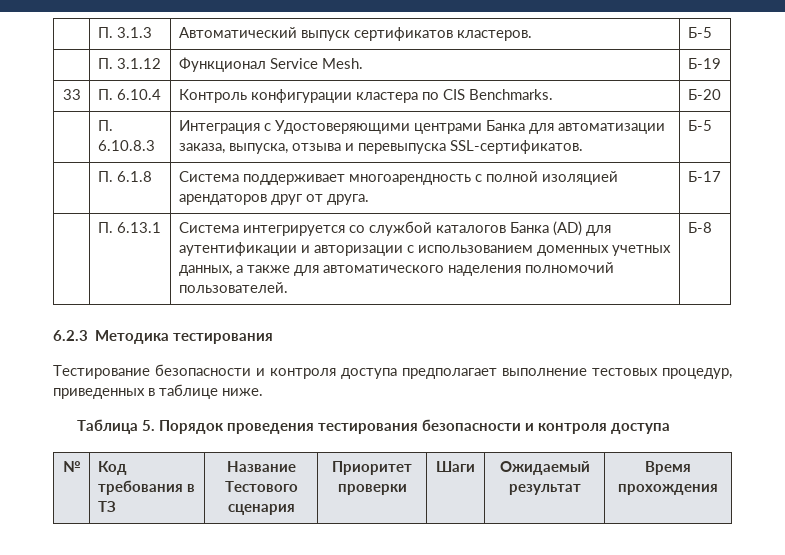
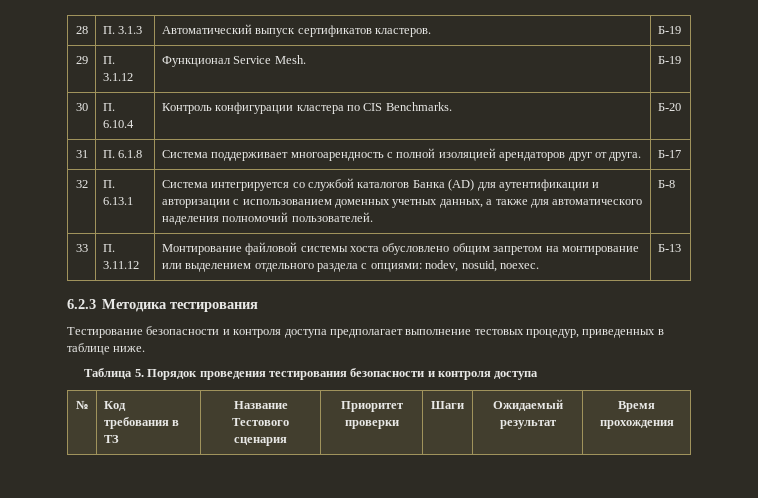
(97, 32) none -> [75,26,88,34] 28
[687,27,712,38] Б-5 // -> [657,26,681,34] [75,56,88,64] Б-19 // 29
[62,89,81,100] 33 -> [75,103,88,111] 30
[97,120,113,131] [97,140,155,151] [178,120,665,134] [178,140,583,154] [687,120,712,131] | П. 6.10.8.3 | Интеграция с Удостоверяющими центрами Банка для автоматизации заказа, выпуска, отзыва и перевыпуска SSL-сертификатов. | Б-5 // -> [75,150,88,158] 31
(721, 176) none -> [75,180,88,188] 32
(712, 227) none -> [75,244,88,252] [102,244,115,252] [102,261,139,269] [161,242,639,255] [161,260,539,272] [657,244,681,252] // 33 | П. 3.11.12 | Монтирование файловой системы хоста обусловлено общим запретом на монтирование или выделением отдельного раздела с опциями: nodev, nosuid, noexec. | Б-13

